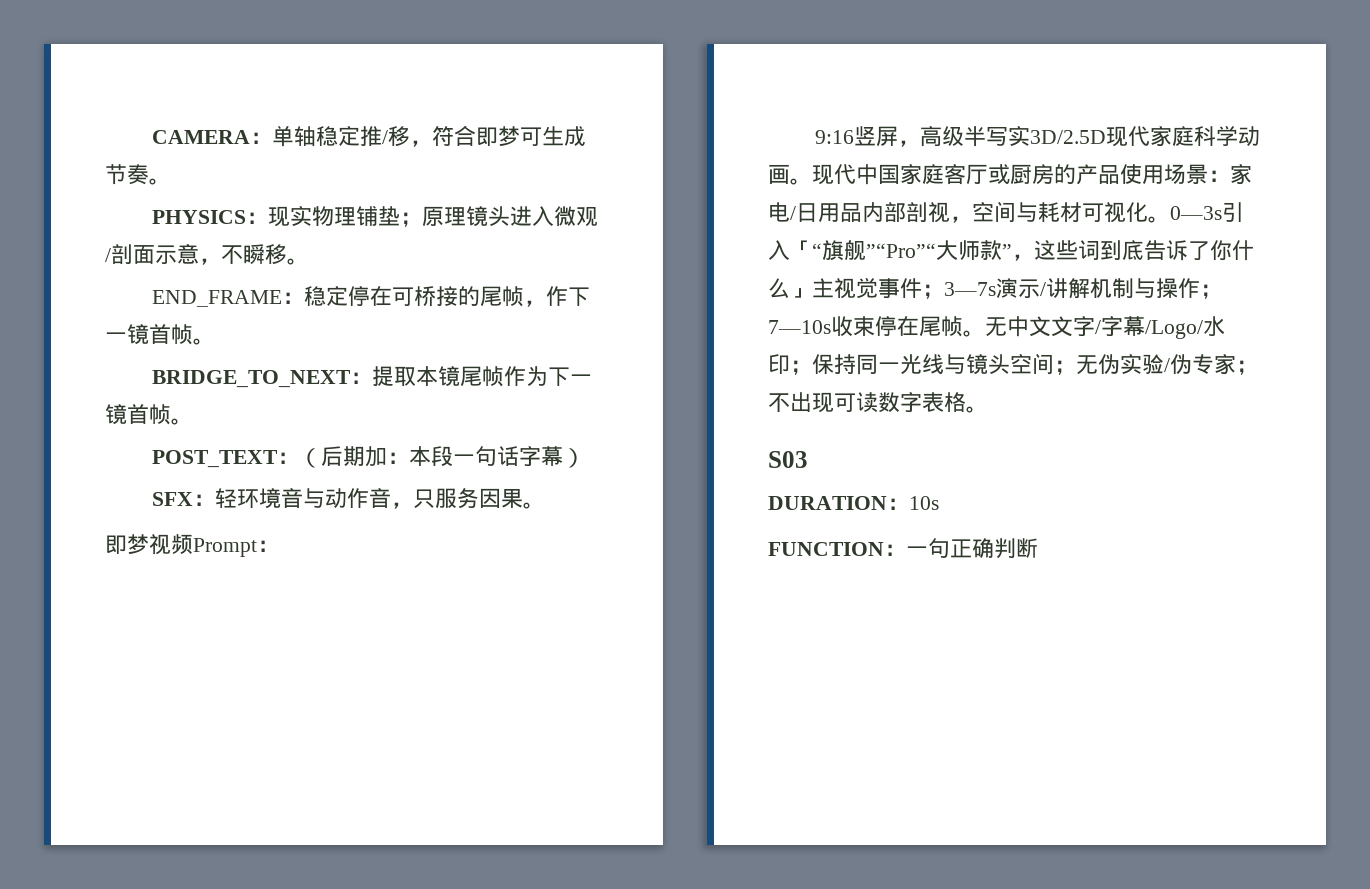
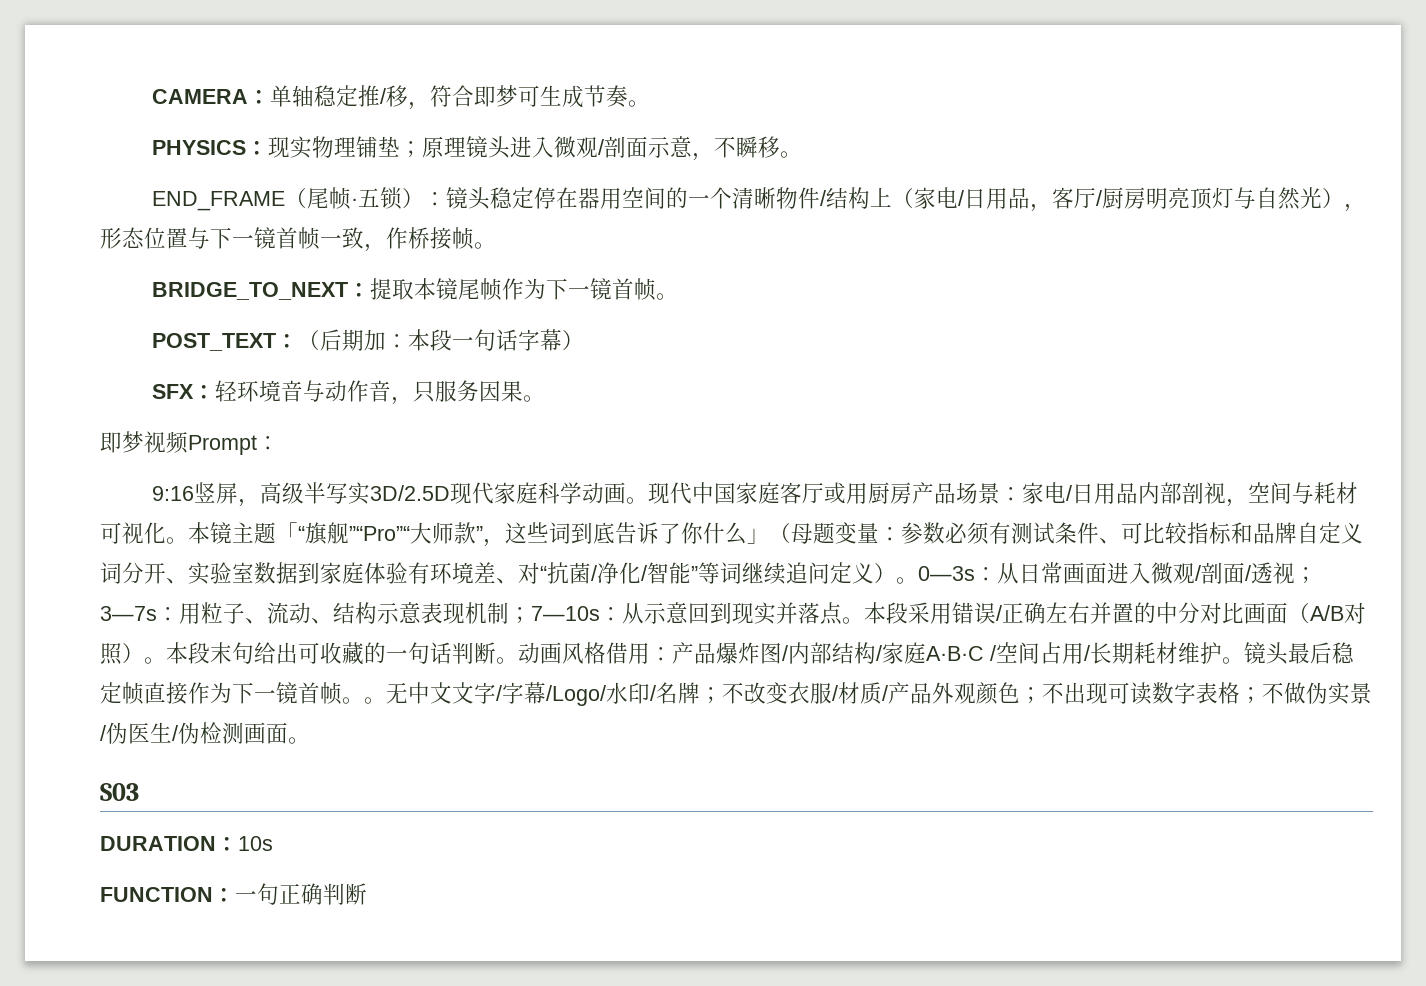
[281,286,590,307] [105,324,171,345] ：稳定停在可桥接的尾帧，作下一镜首 -> [285,187,1367,212] [100,227,452,252] （尾帧·五锁）：镜头稳定停在器用空间的一个清晰物件/结构上（家电/日用品，客厅/厨房明亮顶灯与自然光），形态位置与下一镜首帧一致，作桥接
[1010,164,1164,185] 厨房的产品使用 -> [846,482,957,504] 用厨房产品
[1170,202,1244,222] [768,240,790,260] 0—3s引入 -> [188,522,276,544] 本镜主题
[812,278,1222,299] [768,316,963,337] 主视觉事件；3—7s演示/讲解机制与操作；7—10s收束停在尾帧 -> [769,522,1363,545] [100,562,1317,585] [100,602,1366,625] [100,642,1354,665] [100,682,364,705] （母题变量：参数必须有测试条件、可比较指标和品牌自定义词分开、实验室数据到家庭体验有环境差、对“抗菌/净化/智能”等词继续追问定义）。0—3s：从日常画面进入微观/剖面/透视；3—7s：用粒子、流动、结构示意表现机制；7—10s：从示意回到现实并落点。本段采用错误/正确左右并置的中分对比画面（A/B对照）。本段末句给出可收藏的一句话判断。动画风格借用：产品爆炸图/内部结构/家庭A·B·C /空间占用/长期耗材维护。镜头最后稳定帧直接作为下一镜首帧。
[790,353,1236,375] ；保持同一光线与镜头空间；无伪实验/伪专家 -> [650,682,1020,705] /名牌；不改变衣服/材质/产品外观颜色
(966, 402) none -> [1240,682,1372,705] [100,722,288,744] ；不做伪实景/伪医生/伪检测画面

